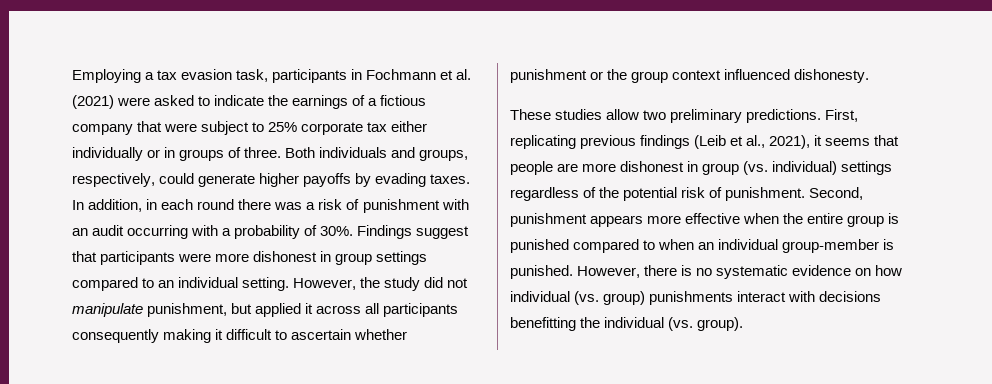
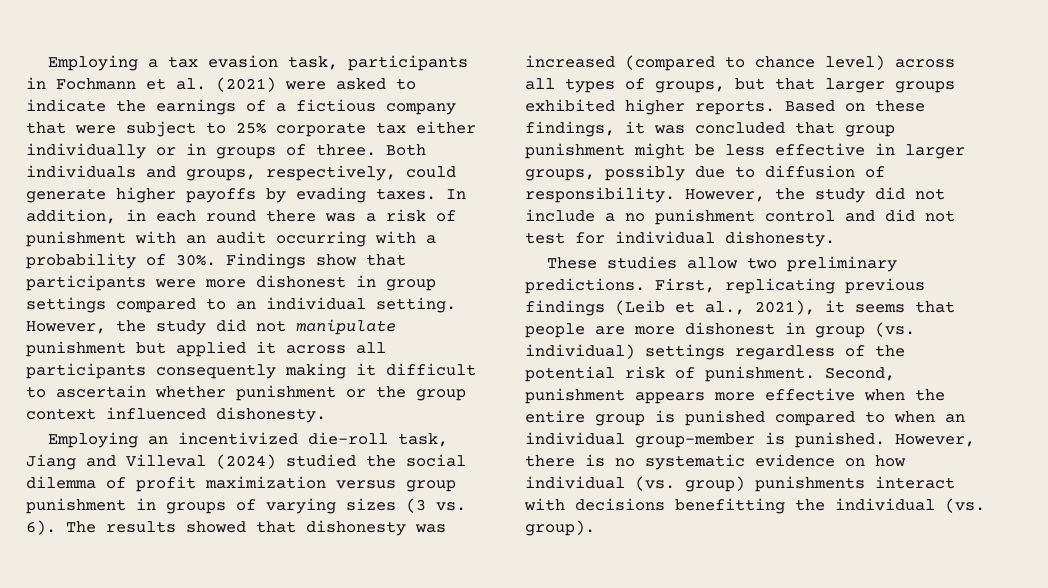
[416,226,470,239] suggest -> [316,254,357,266] show
[147,303,228,317] punishment, -> [26,341,126,357] punishment
(870, 76) none -> [48,432,449,448] [26,454,466,470] [26,476,456,492] [26,498,466,514] [26,520,446,536] [525,55,955,71] [525,78,955,93] [525,99,925,115] [525,121,895,137] [525,143,965,159] [525,165,885,181] [525,187,945,203] [525,209,955,225] [525,231,835,247] // Employing an incentivized die-roll task, Jiang and Villeval (2024) studied the social dilemma of profit maximization versus group punishment in groups of varying sizes (3 vs. 6). The results showed that dishonesty was increased (compared to chance level) across all types of groups, but that larger groups exhibited higher reports. Based on these findings, it was concluded that group punishment might be less effective in larger groups, possibly due to diffusion of responsibility. However, the study did not include a no punishment control and did not test for individual dishonesty.

